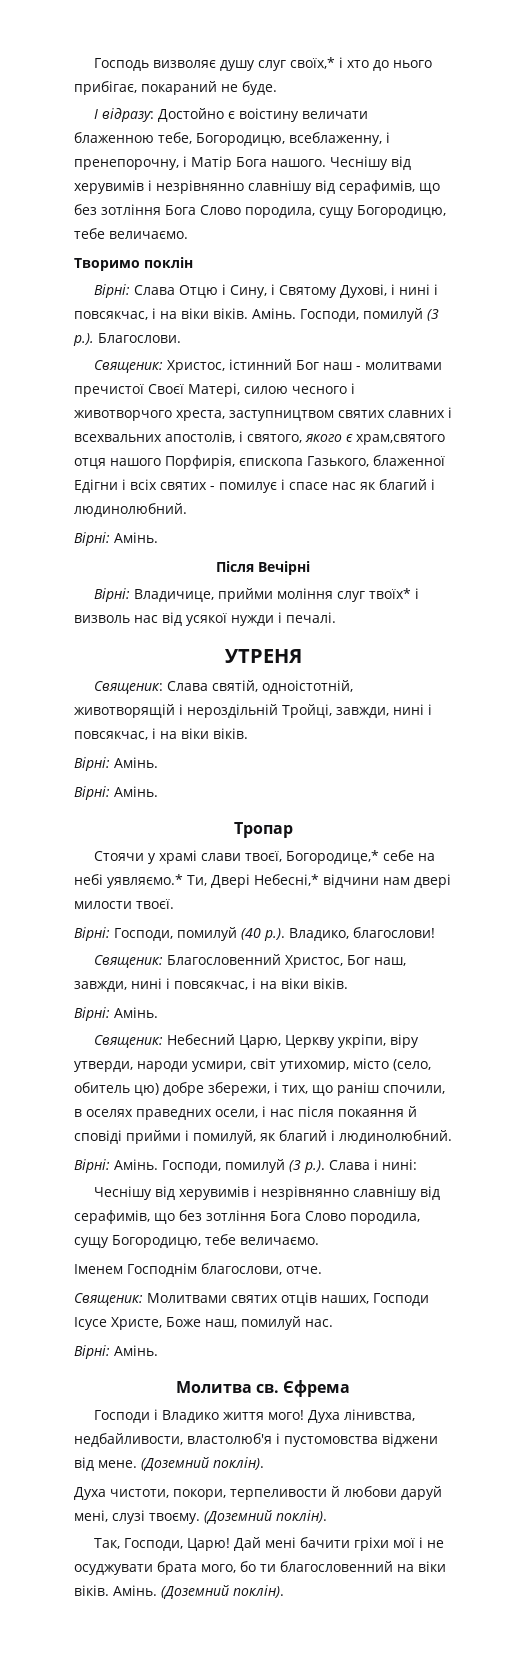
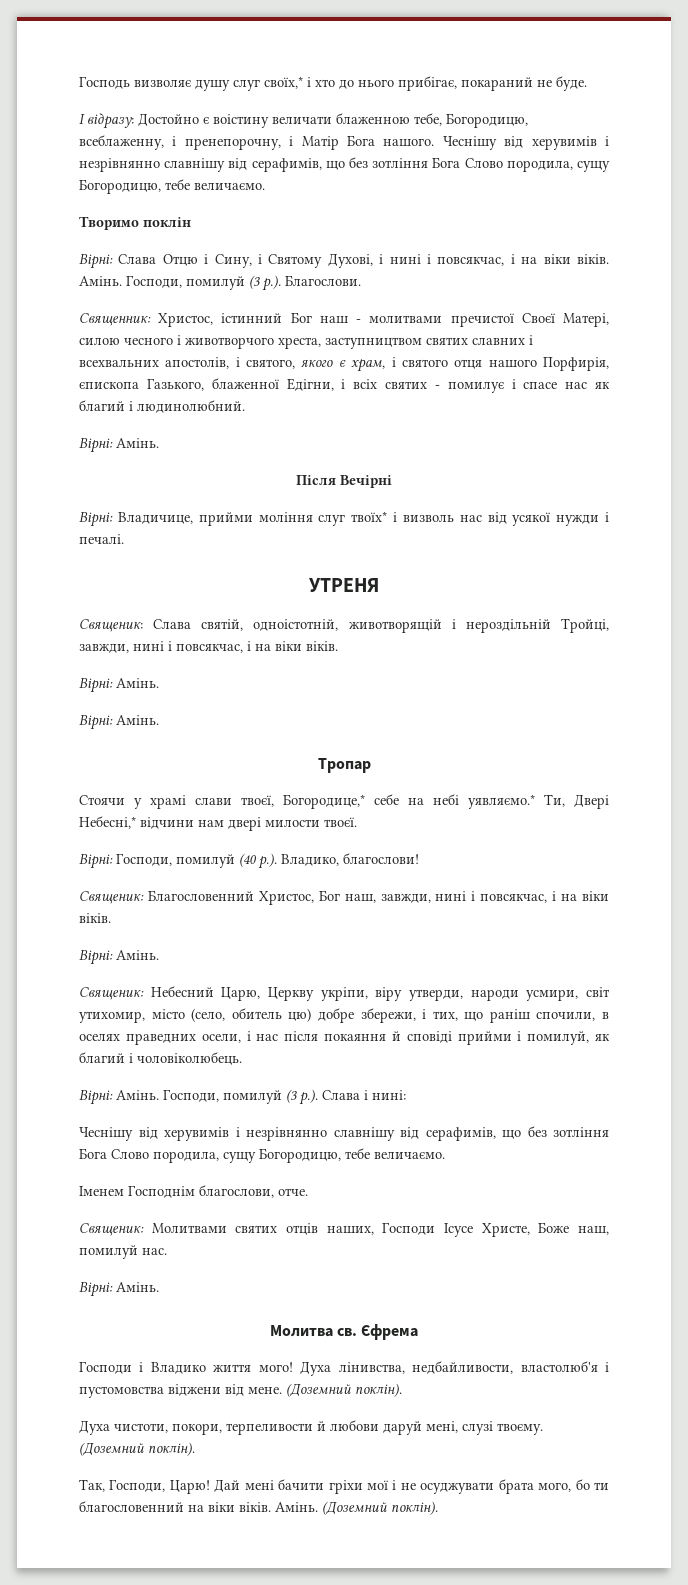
[94,360,164,373] Священик: -> [79,313,151,326] Священник:
[356,434,445,445] храм,святого -> [351,357,448,372] храм, і святого
[74,479,118,493] Едігни -> [286,378,334,391] Едігни,
[339,1130,452,1144] людинолюбний. -> [137,1052,242,1065] чоловіколюбець.

